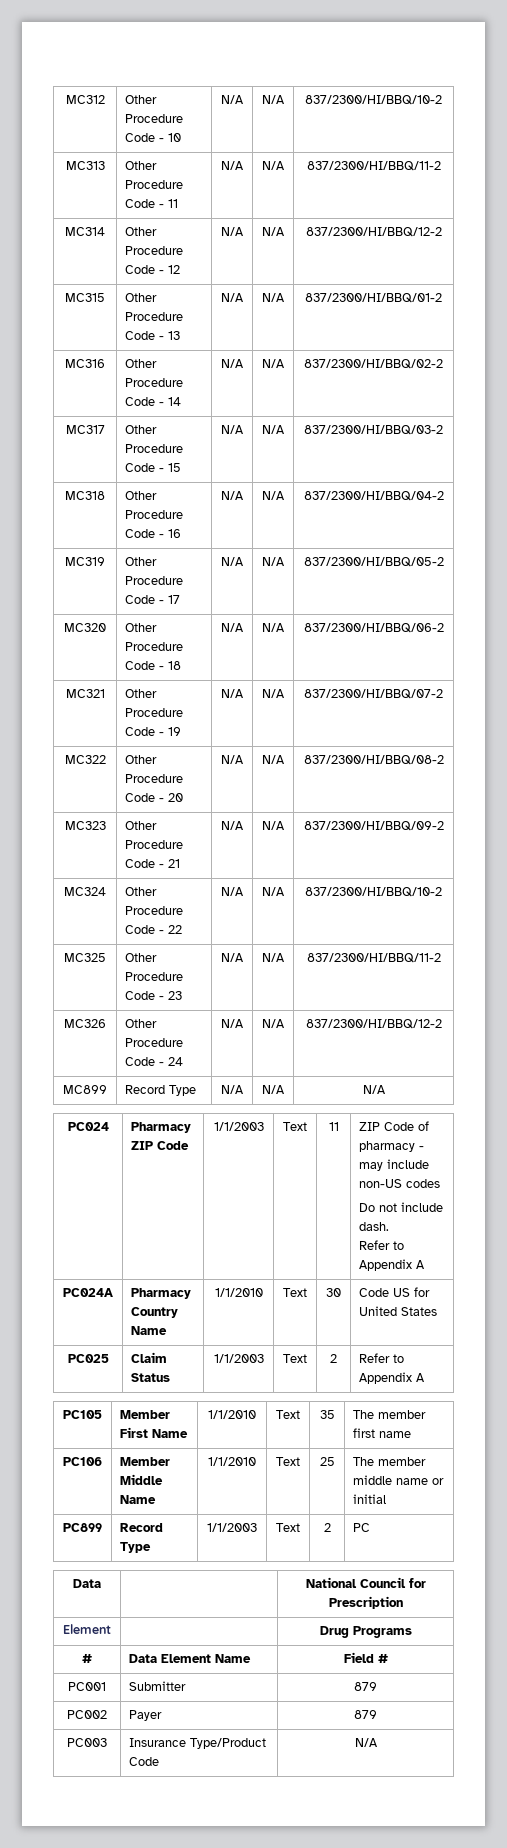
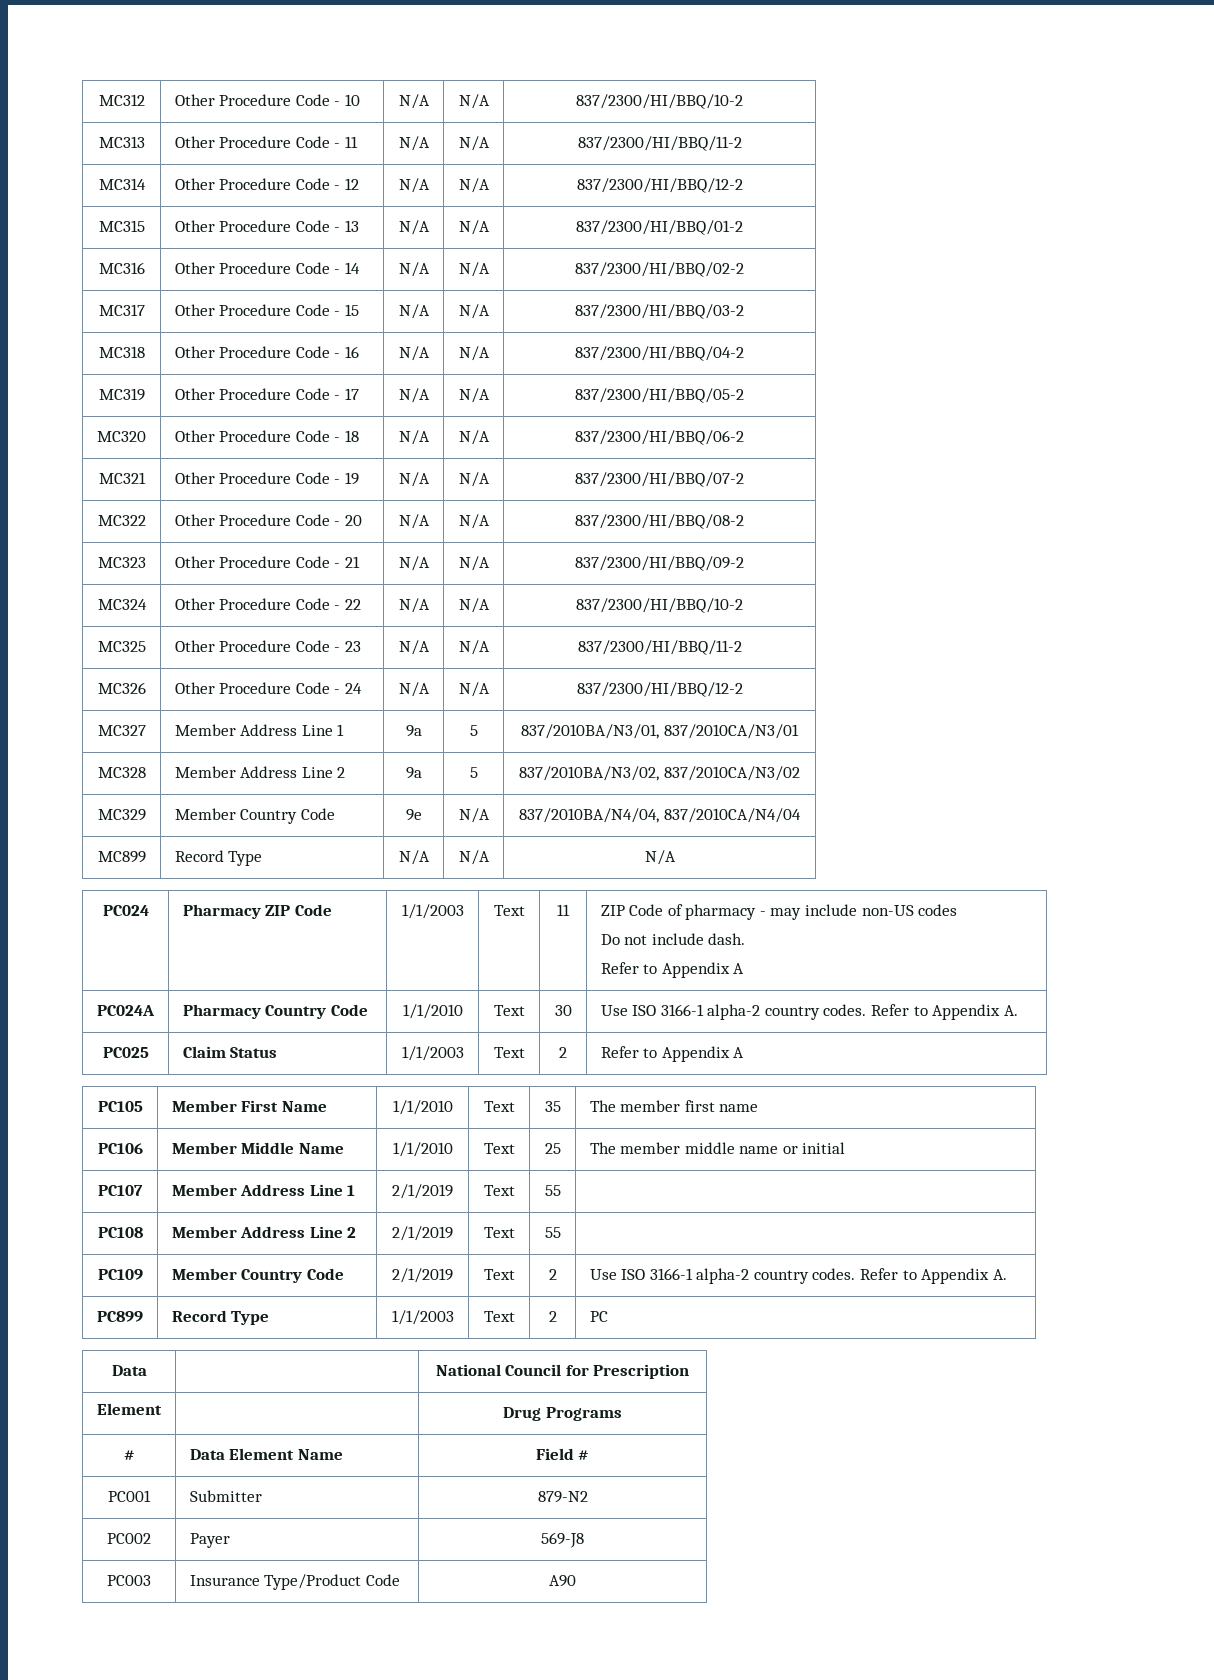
(442, 1024) none -> [97,725,146,736] [174,724,345,736] [405,725,422,737] [469,725,478,736] [521,724,799,739] [97,767,146,778] [174,766,346,778] [405,767,422,779] [469,767,478,778] [519,766,800,781] [97,809,146,821] [174,808,335,824] [405,809,422,821] [458,808,490,823] [519,808,801,823] // MC327 | Member Address Line 1 | 9a | 5 | 837/2010BA/N3/01, 837/2010CA/N3/01 // MC328 | Member Address Line 2 | 9a | 5 | 837/2010BA/N3/02, 837/2010CA/N3/02 // MC329 | Member Country Code | 9e | N/A | 837/2010BA/N4/04, 837/2010CA/N4/04
[131,1326,168,1335] Name -> [330,1004,368,1016] Code
[359,1287,431,1297] [359,1306,438,1316] Code US for United States -> [600,1004,1018,1020] Use ISO 3166-1 alpha-2 country codes. Refer to Appendix A.
(387, 1499) none -> [98,1185,143,1196] [171,1184,356,1196] [392,1184,453,1199] [483,1185,515,1196] [544,1185,561,1196] [97,1227,143,1238] [171,1226,357,1238] [392,1226,453,1241] [483,1227,515,1238] [544,1227,561,1238] [97,1269,143,1280] [171,1268,344,1283] [392,1268,453,1283] [483,1269,515,1280] [548,1269,557,1280] [589,1268,1007,1284] // PC107 | Member Address Line 1 | 2/1/2019 | Text | 55 | // PC108 | Member Address Line 2 | 2/1/2019 | Text | 55 | // PC109 | Member Country Code | 2/1/2019 | Text | 2 | Use ISO 3166-1 alpha-2 country codes. Refer to Appendix A.
[354,1682,377,1691] 879 -> [537,1491,588,1503] 879-N2
[354,1710,377,1719] 879 -> [541,1532,584,1548] 569-J8
[354,1738,378,1747] N/A -> [549,1575,576,1587] A90

